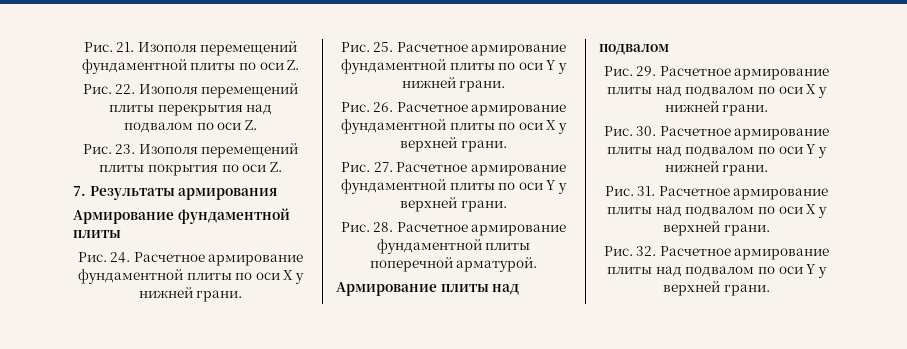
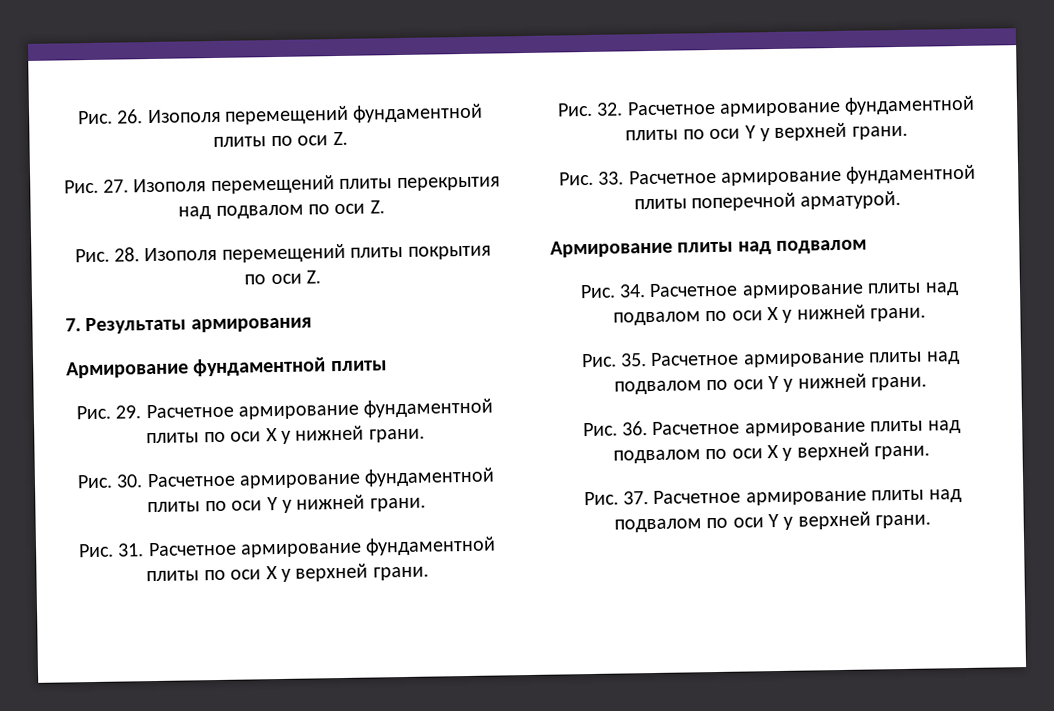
[83,42,135,52] Рис. 21. -> [77,109,144,125] Рис. 26.
[115,84,136,94] 22. -> [102,179,129,193] 27.
[115,144,136,154] 23. -> [113,247,140,262] 28.
[110,252,131,263] 24. -> [115,405,142,419] 29.
[373,42,394,52] 25. -> [116,474,144,488] 30.
[373,102,394,112] 26. -> [117,543,145,557] 31.
[373,162,393,172] 27. -> [596,102,624,116] 32.
[373,222,394,232] 28. -> [598,171,625,185] 33.
[636,66,657,76] 29. -> [618,284,646,298] 34.
[636,126,657,136] 30. -> [619,353,647,367] 35.
[637,186,656,196] 31. -> [621,421,648,436] 36.
[636,246,657,256] 32. -> [622,491,649,505] 37.

